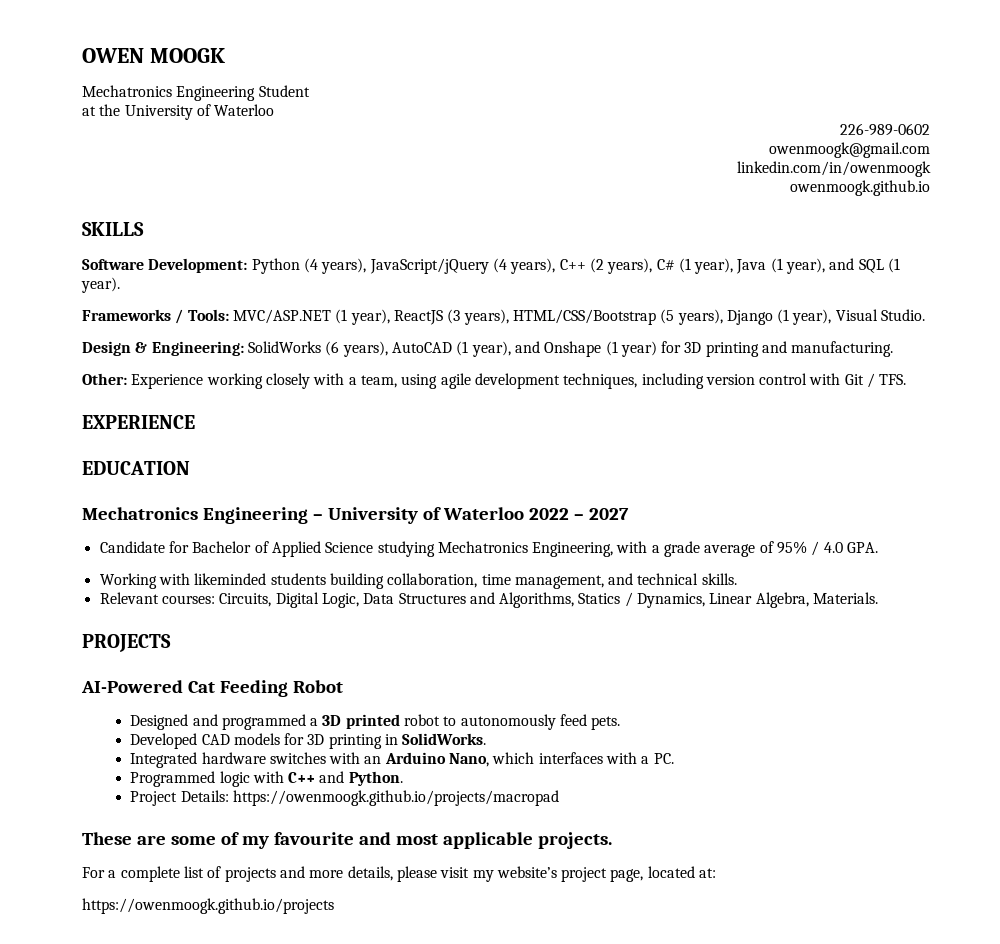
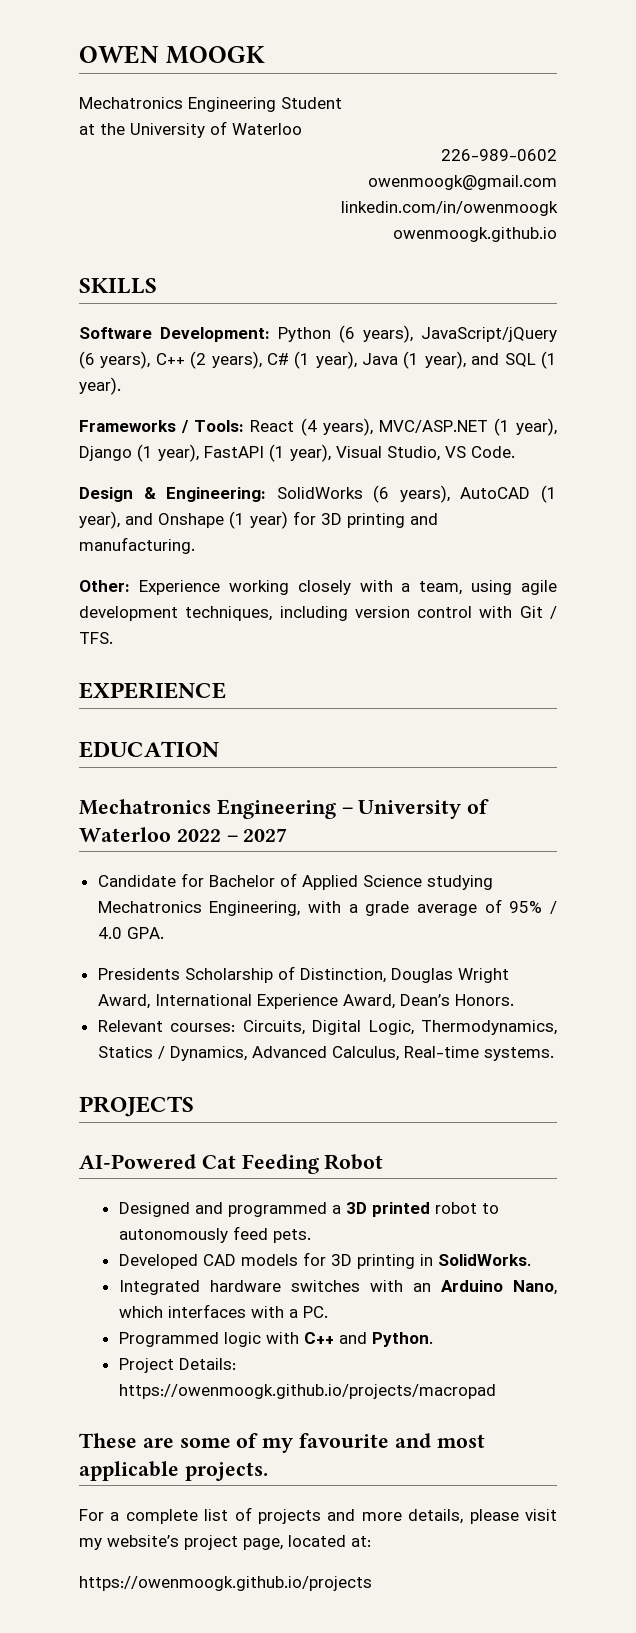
[303,258,318,273] (4 -> [339,325,355,343] (6
[492,258,507,273] (4 -> [79,351,95,369] (6
[232,309,926,325] MVC/ASP.NET (1 year), ReactJS (3 years), HTML/CSS/Bootstrap (5 years), Django (1 year), Visual Studio. -> [250,418,557,436] [79,444,515,462] React (4 years), MVC/ASP.NET (1 year), Django (1 year), FastAPI (1 year), Visual Studio, VS Code.
[99,573,737,589] Working with likeminded students building collaboration, time management, and technical skills. -> [97,966,509,983] [97,994,514,1009] Presidents Scholarship of Distinction, Douglas Wright Award, International Experience Award, Dean’s Honors.
[363,592,879,608] Data Structures and Algorithms, Statics / Dynamics, Linear Algebra, Materials. -> [421,1020,557,1035] [97,1046,554,1061] Thermodynamics, Statics / Dynamics, Advanced Calculus, Real-time systems.

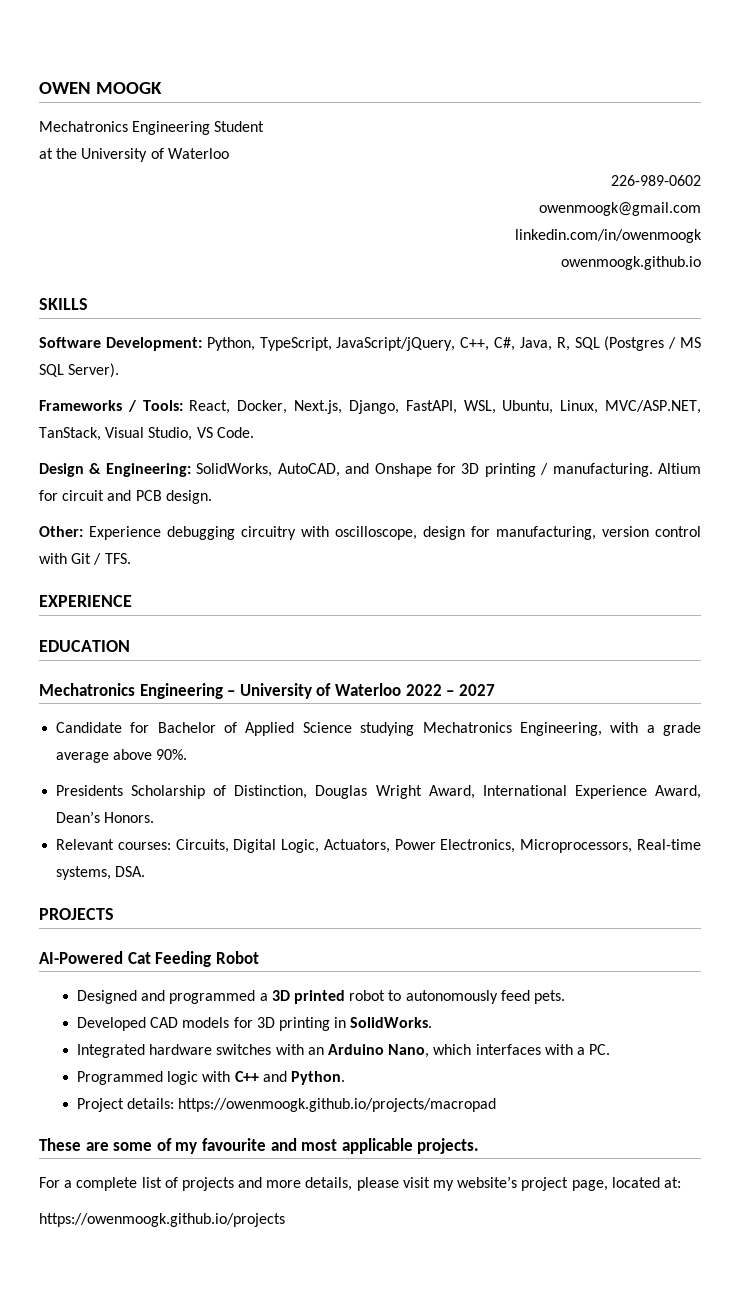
[278,325,557,343] [79,351,557,369] [79,377,121,395] [79,418,557,436] [79,444,331,462] Python (6 years), JavaScript/jQuery (6 years), C++ (2 years), C# (1 year), Java (1 year), and SQL (1 year). // Frameworks / Tools: React (4 years), MVC/ASP.NET (1 year), Django (1 year), FastAPI (1 year), -> [206,336,702,351] [39,363,120,378] [39,400,702,414] [39,427,101,441] Python, TypeScript, JavaScript/jQuery, C++, C#, Java, R, SQL (Postgres / MS SQL Server). // Frameworks / Tools: React, Docker, Next.js, Django, FastAPI, WSL, Ubuntu, Linux, MVC/ASP.NET, TanStack,
[276,485,557,503] [79,511,438,529] [79,537,195,554] [79,580,557,595] [79,606,348,621] SolidWorks (6 years), AutoCAD (1 year), and Onshape (1 year) for 3D printing and manufacturing. // Other: Experience working closely with a team, using agile development techniques, including -> [196,463,701,477] [39,490,212,504] [39,526,596,540] SolidWorks, AutoCAD, and Onshape for 3D printing / manufacturing. Altium for circuit and PCB design. // Other: Experience debugging circuitry with oscilloscope, design for manufacturing,
[484,899,558,914] [97,927,164,939] of 95% / 4.0 GPA. -> [113,749,188,760] above 90%.
[421,1020,557,1035] [97,1046,554,1061] Thermodynamics, Statics / Dynamics, Advanced Calculus, Real-time systems. -> [323,839,702,853] [56,866,146,880] Actuators, Power Electronics, Microprocessors, Real-time systems, DSA.
[178,1358,236,1370] Details: -> [127,1098,175,1109] details:

